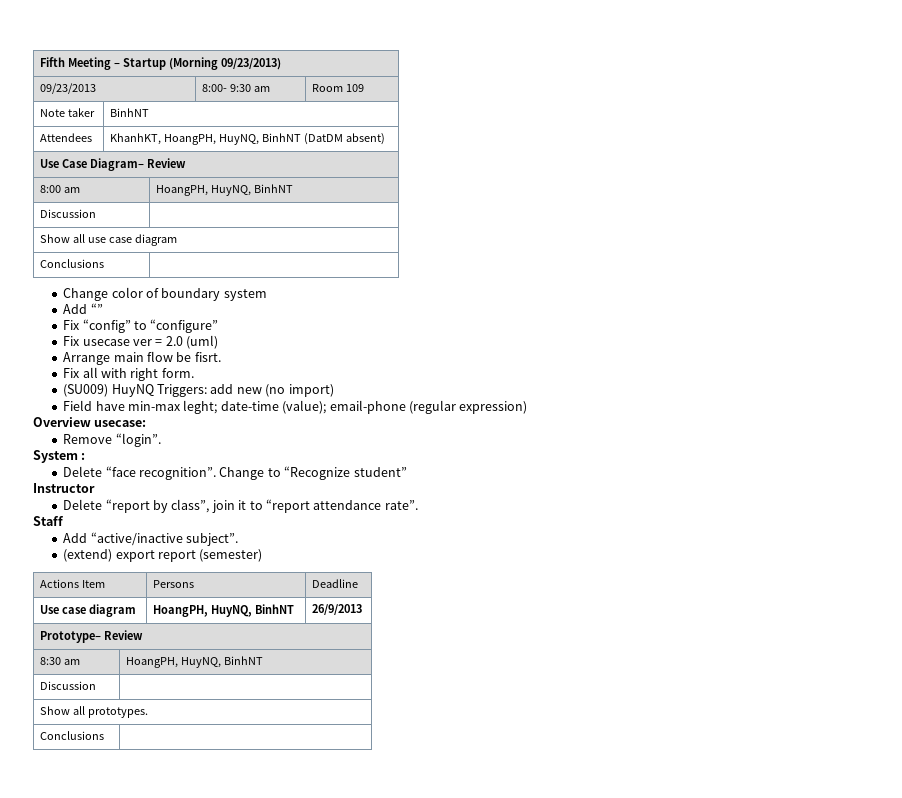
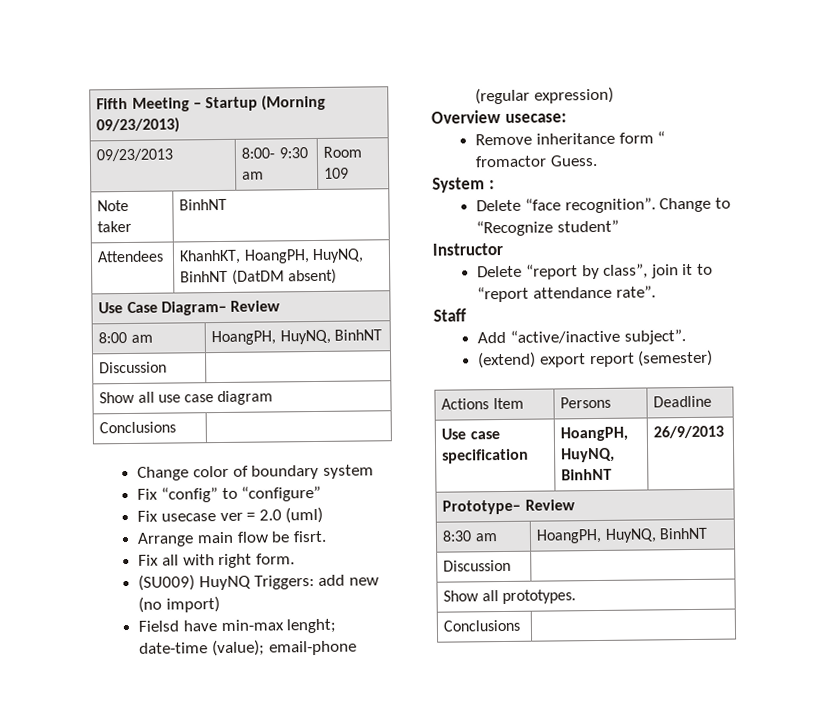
[63,303,103,314] // Add “” -> (374, 471) none
[63,400,93,411] Field -> [138,620,180,632] Fielsd
[183,400,218,414] leght; -> [286,618,337,634] lenght;
[115,433,161,447] “login”. -> [536,131,666,145] [475,154,599,168] inheritance form “ fromactor Guess.
[89,604,137,617] diagram -> [442,448,530,464] specification

